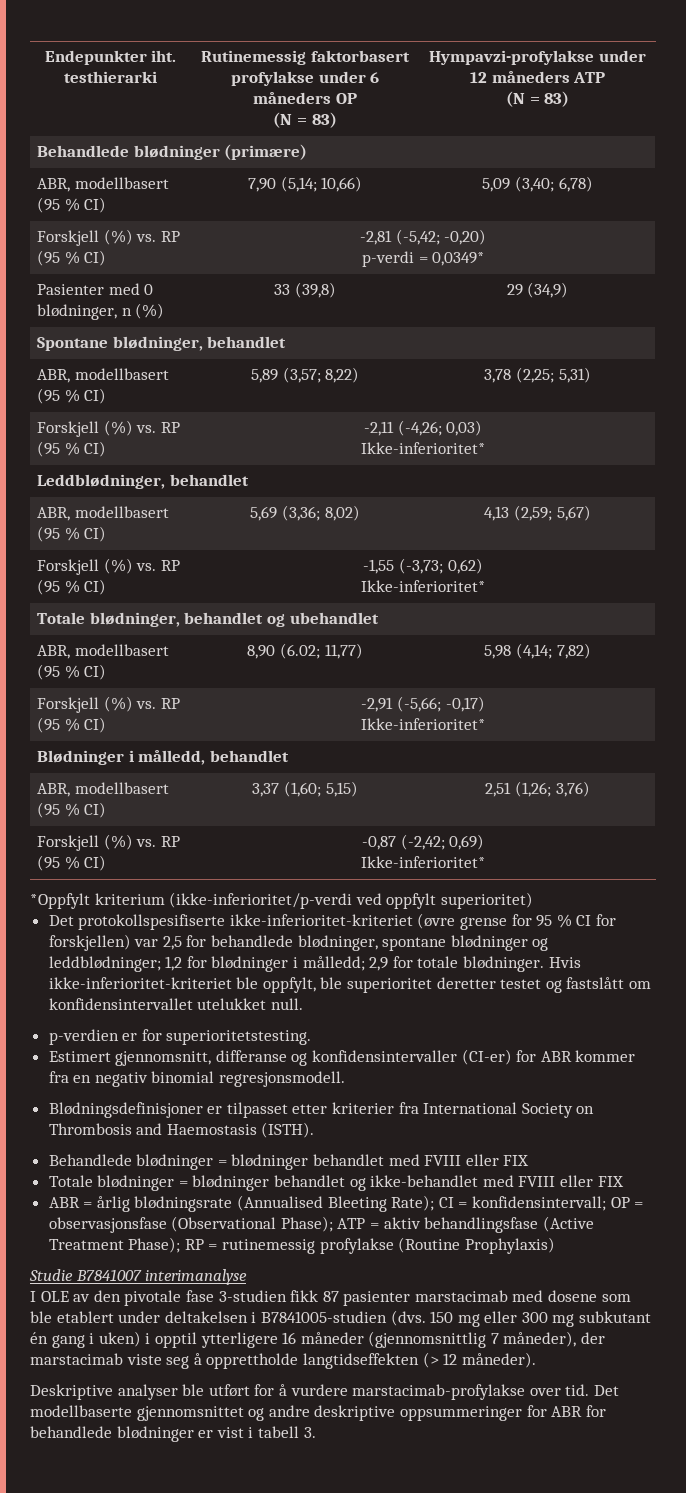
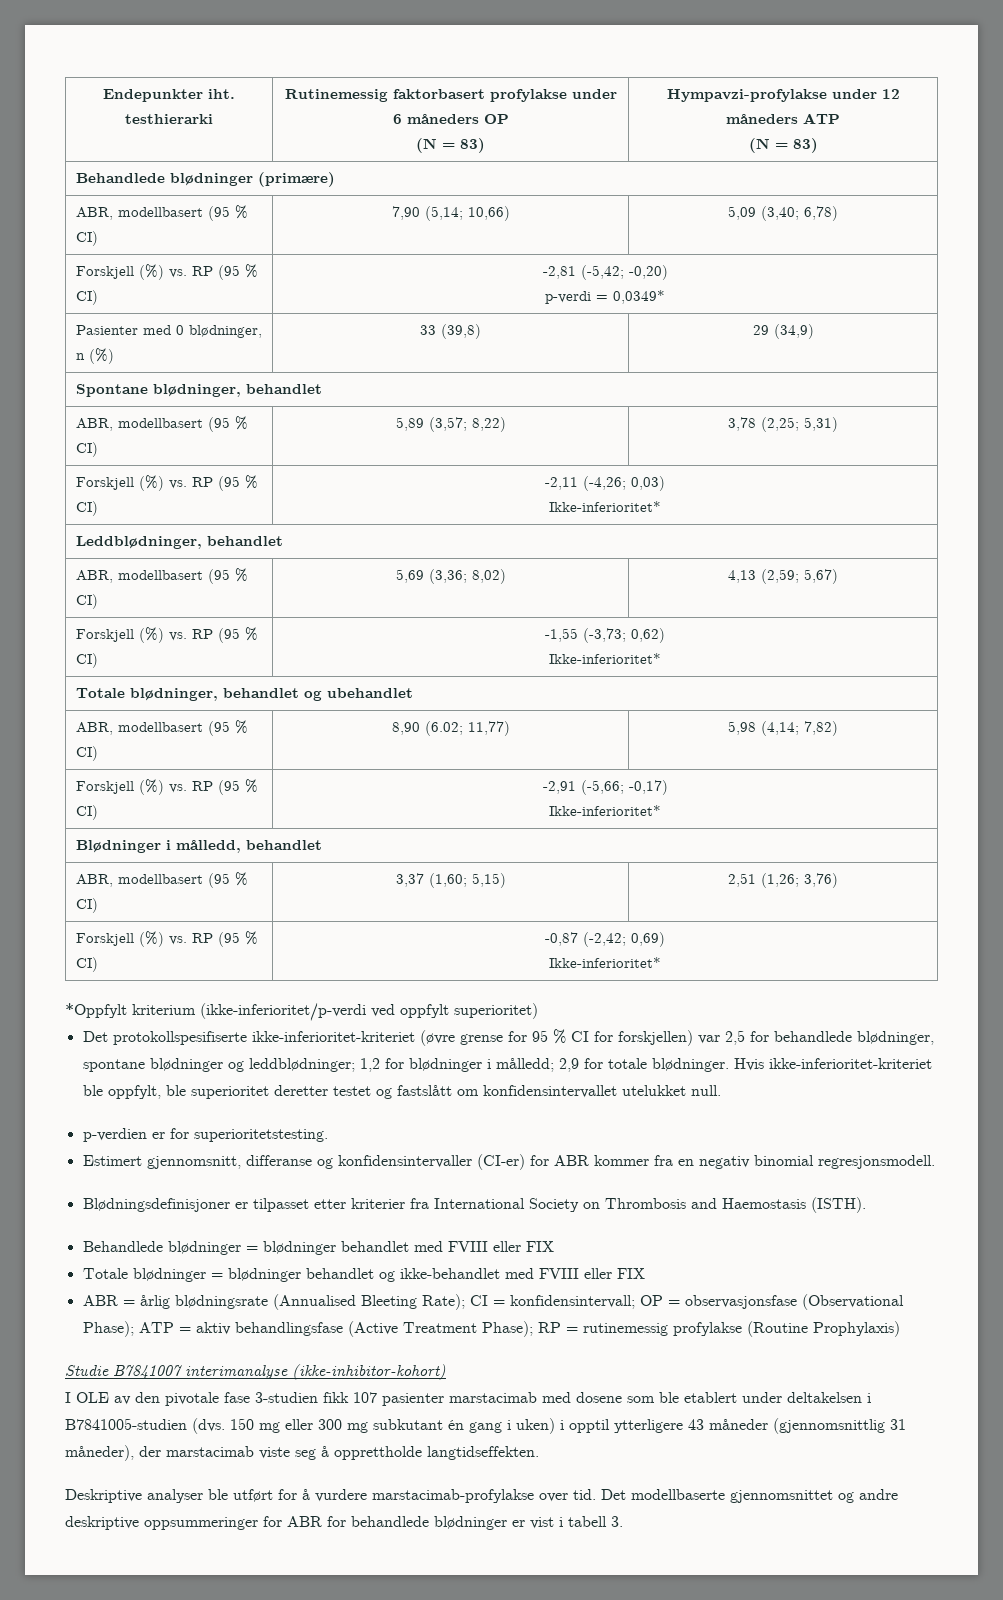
(248, 1277) none -> [292,1364,446,1380] (ikke-inhibitor-kohort)
[322,1291,339,1302] 87 -> [353,1392,377,1403] 107
[282,1332,297,1344] 16 -> [688,1419,704,1430] 43
[490,1333,499,1344] 7 -> [890,1419,906,1430] 31
[302,1352,536,1369] langtidseffekten (> 12 måneder). -> [427,1446,539,1460] langtidseffekten.

